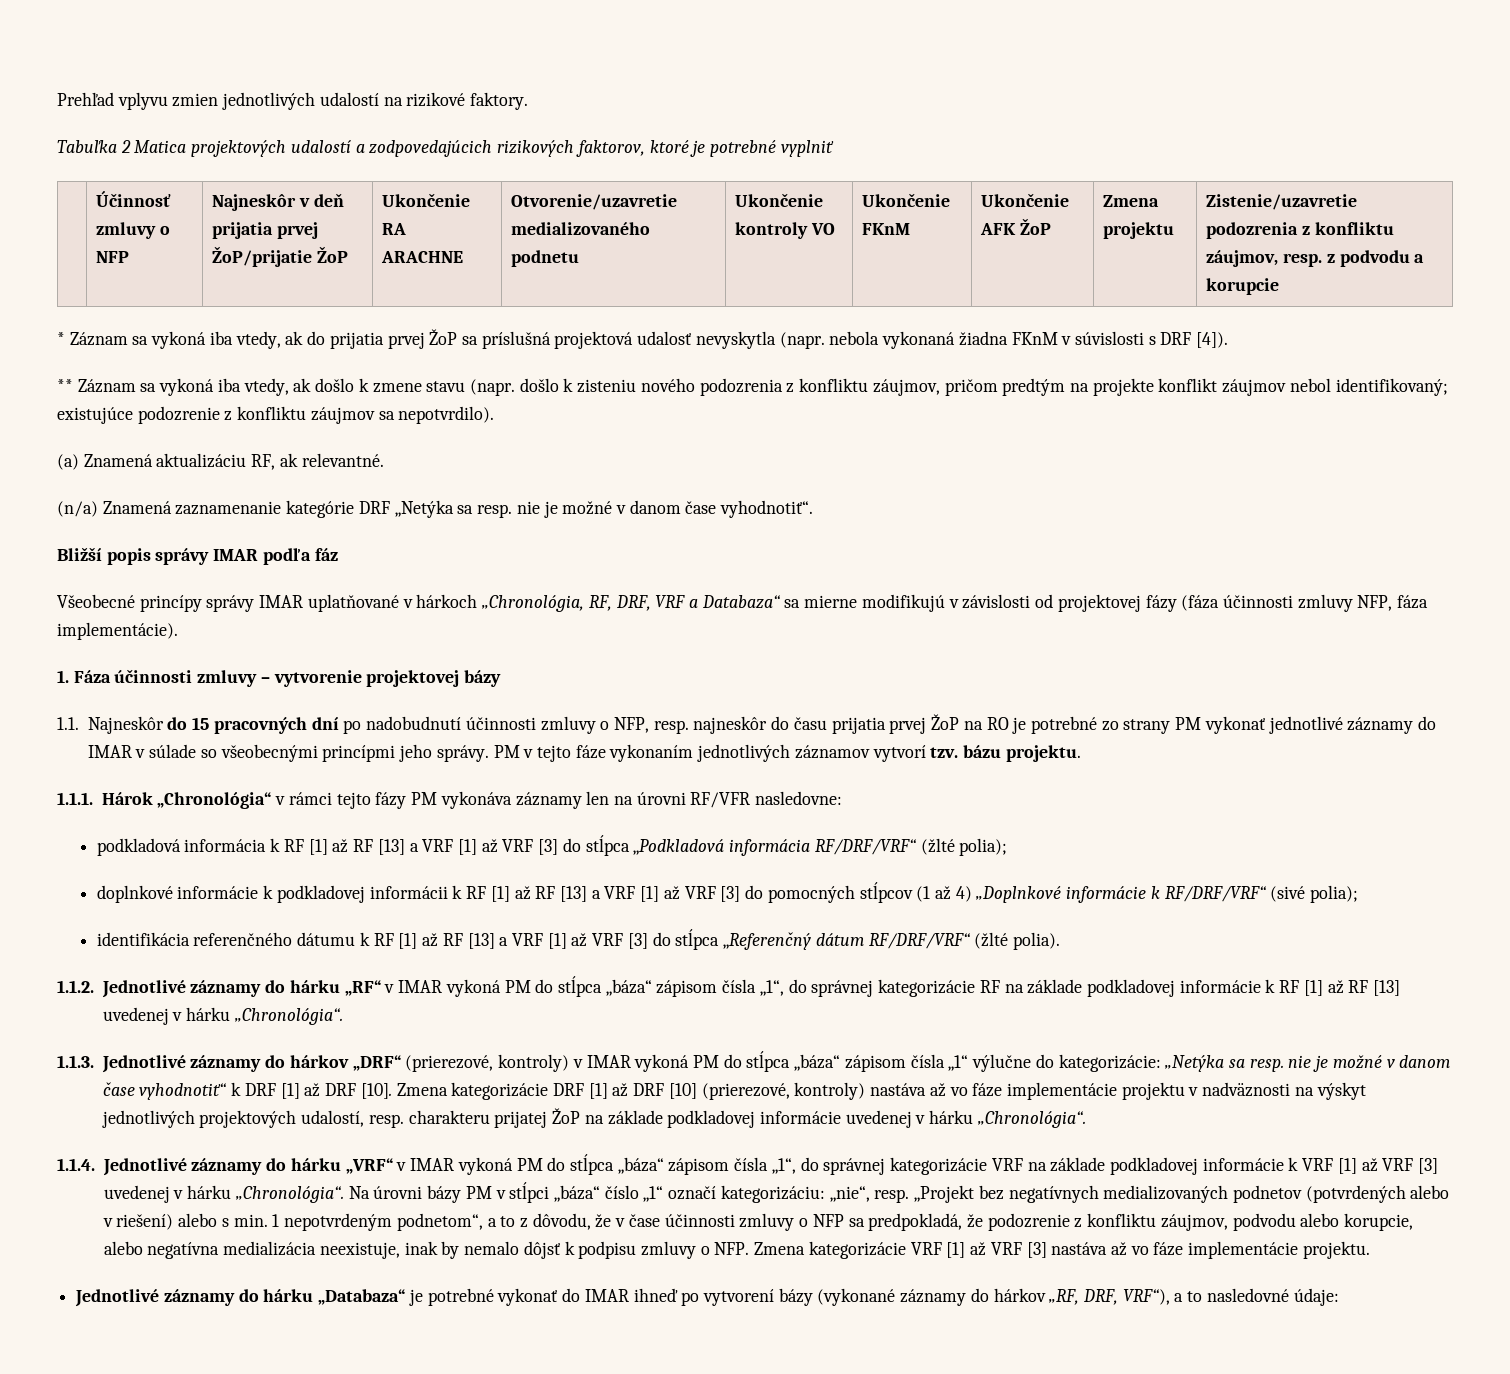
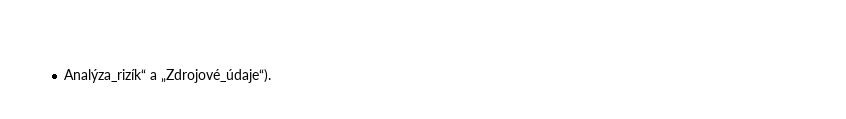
[57,92,529,110] [57,140,834,157] [96,191,172,207] [96,222,171,239] [96,251,130,263] [212,193,344,211] [212,222,319,239] [212,246,349,267] [382,193,471,207] [382,223,407,235] [381,251,464,263] [511,194,678,210] [511,222,651,235] [511,250,580,267] [735,193,824,207] [735,222,836,239] [862,193,951,207] [862,223,911,235] [981,193,1070,207] [980,218,1052,235] [1103,195,1160,207] [1103,222,1175,239] [1206,194,1358,210] [1206,222,1394,239] [1206,250,1425,267] [1206,278,1280,295] [57,329,1229,349] [57,378,1448,396] [57,406,495,424] [57,453,384,470] [57,500,814,518] [57,547,338,565] [57,594,1429,612] [57,622,178,640] [57,669,502,687] [57,714,1437,734] [87,744,1081,762] [57,791,843,809] [96,835,1008,856] [96,882,1359,903] [96,929,1060,950] [57,976,1401,998] [102,1007,343,1025] [57,1051,1451,1073] [102,1082,1366,1100] [101,1108,1086,1128] [57,1154,1439,1176] [103,1182,1450,1203] [102,1213,1414,1231] [103,1241,1370,1259] [75,1288,1339,1307] Prehľad vplyvu zmien jednotlivých udalostí na rizikové faktory. // Tabuľka 2 Matica projektových udalostí a zodpovedajúcich rizikových faktorov, ktoré je potrebné vyplniť // | Účinnosť zmluvy o NFP | Najneskôr v deň prijatia prvej ŽoP/prijatie ŽoP | Ukončenie RA ARACHNE | Otvorenie/uzavretie medializovaného podnetu | Ukončenie kontroly VO | Ukončenie FKnM | Ukončenie AFK ŽoP | Zmena projektu | Zistenie/uzavretie podozrenia z konfliktu záujmov, resp. z podvodu a korupcie // * Záznam sa vykoná iba vtedy, ak do prijatia prvej ŽoP sa príslušná projektová udalosť nevyskytla (napr. nebola vykonaná žiadna FKnM v súvislosti s DRF [4]). // ** Záznam sa vykoná iba vtedy, ak došlo k zmene stavu (napr. došlo k zisteniu nového podozrenia z konfliktu záujmov, pričom predtým na projekte konflikt záujmov nebol identifikovaný; existujúce podozrenie z konfliktu záujmov sa nepotvrdilo). // (a) Znamená aktualizáciu RF, ak relevantné. // (n/a) Znamená zaznamenanie kategórie DRF „Netýka sa resp. nie je možné v danom čase vyhodnotiť“. // Bližší popis správy IMAR podľa fáz // Všeobecné princípy správy IMAR uplatňované v hárkoch „Chronológia, RF, DRF, VRF a Databaza“ sa mierne modifikujú v závislosti od projektovej fázy (fáza účinnosti zmluvy NFP, fáza implementácie). // 1. Fáza účinnosti zmluvy – vytvorenie projektovej bázy // 1.1. Najneskôr do 15 pracovných dní po nadobudnutí účinnosti zmluvy o NFP, resp. najneskôr do času prijatia prvej ŽoP na RO je potrebné zo strany PM vykonať jednotlivé záznamy do IMAR v súlade so všeobecnými princípmi jeho správy. PM v tejto fáze vykonaním jednotlivých záznamov vytvorí tzv. bázu projektu. // 1.1.1. Hárok „Chronológia“ v rámci tejto fázy PM vykonáva záznamy len na úrovni RF/VFR nasledovne: // podkladová informácia k RF [1] až RF [13] a VRF [1] až VRF [3] do stĺpca „Podkladová informácia RF/DRF/VRF“ (žlté polia); // doplnkové informácie k podkladovej informácii k RF [1] až RF [13] a VRF [1] až VRF [3] do pomocných stĺpcov (1 až 4) „Doplnkové informácie k RF/DRF/VRF“ (sivé polia); // identifikácia referenčného dátumu k RF [1] až RF [13] a VRF [1] až VRF [3] do stĺpca „Referenčný dátum RF/DRF/VRF“ (žlté polia). // 1.1.2. Jednotlivé záznamy do hárku „RF“ v IMAR vykoná PM do stĺpca „báza“ zápisom čísla „1“, do správnej kategorizácie RF na základe podkladovej informácie k RF [1] až RF [13] uvedenej v hárku „Chronológia“. // 1.1.3. Jednotlivé záznamy do hárkov „DRF“ (prierezové, kontroly) v IMAR vykoná PM do stĺpca „báza“ zápisom čísla „1“ výlučne do kategorizácie: „Netýka sa resp. nie je možné v danom čase vyhodnotiť“ k DRF [1] až DRF [10]. Zmena kategorizácie DRF [1] až DRF [10] (prierezové, kontroly) nastáva až vo fáze implementácie projektu v nadväznosti na výskyt jednotlivých projektových udalostí, resp. charakteru prijatej ŽoP na základe podkladovej informácie uvedenej v hárku „Chronológia“. // 1.1.4. Jednotlivé záznamy do hárku „VRF“ v IMAR vykoná PM do stĺpca „báza“ zápisom čísla „1“, do správnej kategorizácie VRF na základe podkladovej informácie k VRF [1] až VRF [3] uvedenej v hárku „Chronológia“. Na úrovni bázy PM v stĺpci „báza“ číslo „1“ označí kategorizáciu: „nie“, resp. „Projekt bez negatívnych medializovaných podnetov (potvrdených alebo v riešení) alebo s min. 1 nepotvrdeným podnetom“, a to z dôvodu, že v čase účinnosti zmluvy o NFP sa predpokladá, že podozrenie z konfliktu záujmov, podvodu alebo korupcie, alebo negatívna medializácia neexistuje, inak by nemalo dôjsť k podpisu zmluvy o NFP. Zmena kategorizácie VRF [1] až VRF [3] nastáva až vo fáze implementácie projektu. // Jednotlivé záznamy do hárku „Databaza“ je potrebné vykonať do IMAR ihneď po vytvorení bázy (vykonané záznamy do hárkov „RF, DRF, VRF“), a to nasledovné údaje: -> [64,69,272,83] Analýza_rizík“ a „Zdrojové_údaje“).

